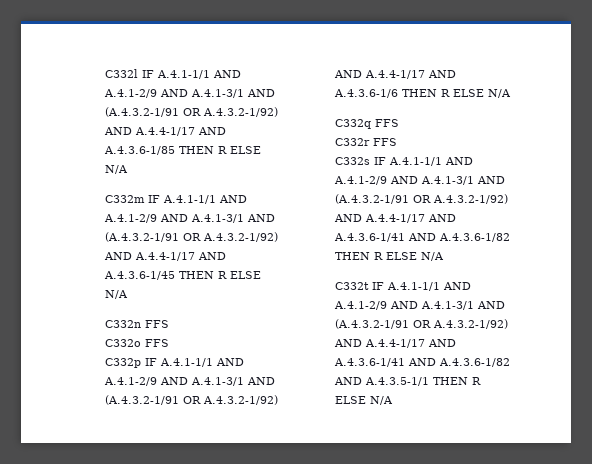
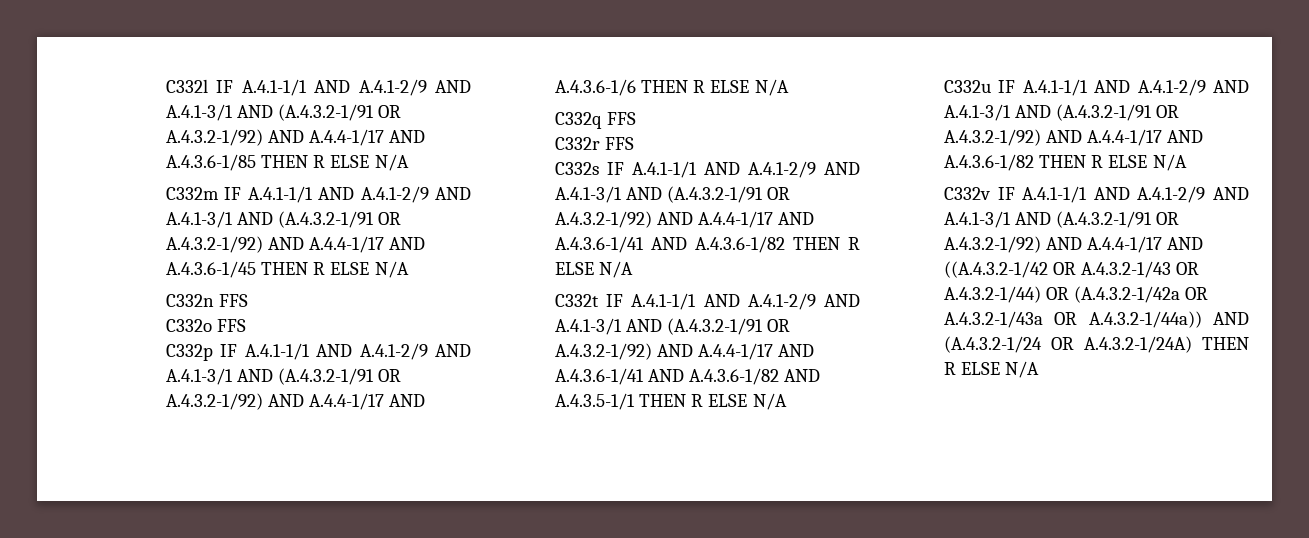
(394, 400) none -> [943,79,1249,96] [943,104,1180,121] [943,129,1204,146] [943,154,1187,171] [943,186,1249,203] [943,211,1180,228] [943,236,1204,253] [943,261,1200,278] [943,286,1209,303] [943,311,1249,328] [943,336,1249,353] [943,361,1040,378] // C332u IF A.4.1-1/1 AND A.4.1-2/9 AND A.4.1-3/1 AND (A.4.3.2-1/91 OR A.4.3.2-1/92) AND A.4.4-1/17 AND A.4.3.6-1/82 THEN R ELSE N/A // C332v IF A.4.1-1/1 AND A.4.1-2/9 AND A.4.1-3/1 AND (A.4.3.2-1/91 OR A.4.3.2-1/92) AND A.4.4-1/17 AND ((A.4.3.2-1/42 OR A.4.3.2-1/43 OR A.4.3.2-1/44) OR (A.4.3.2-1/42a OR A.4.3.2-1/43a OR A.4.3.2-1/44a)) AND (A.4.3.2-1/24 OR A.4.3.2-1/24A) THEN R ELSE N/A

